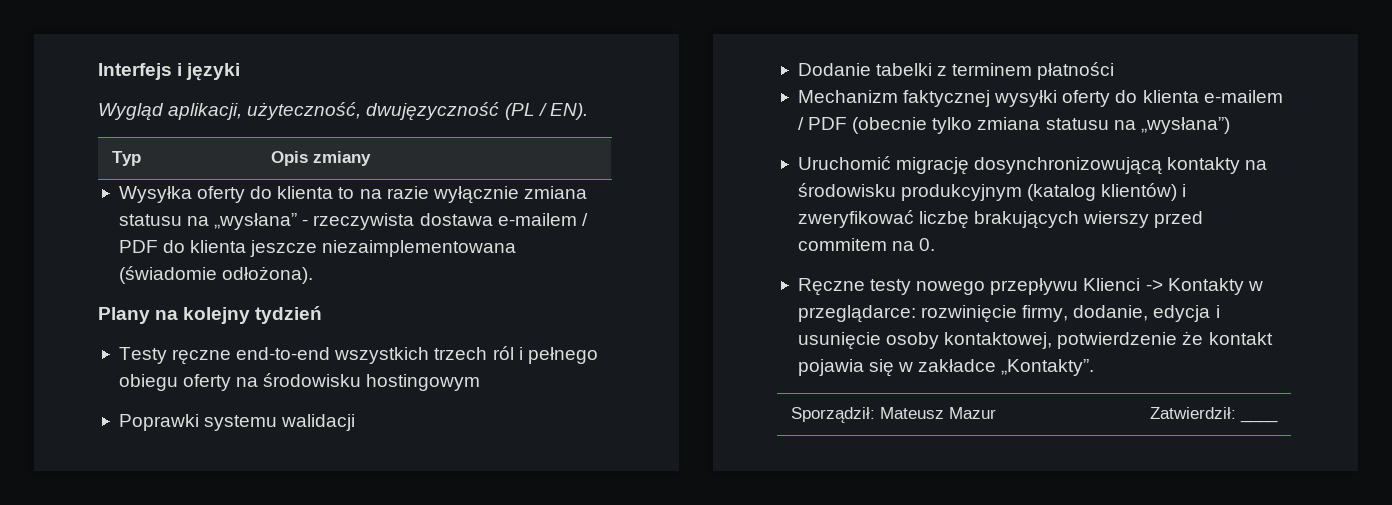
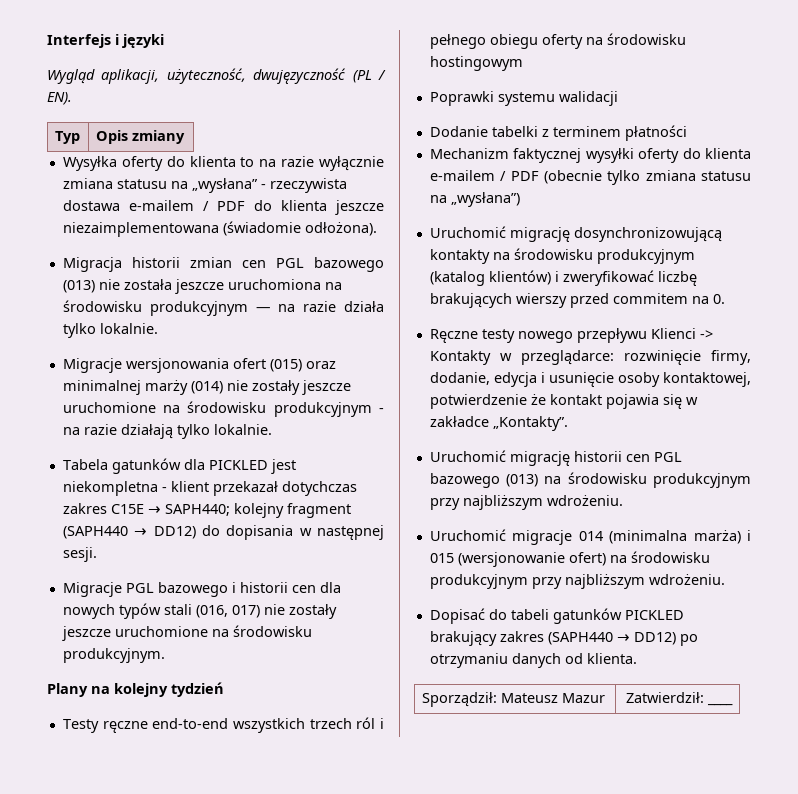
(314, 275) none -> [62,257,384,272] [62,279,342,294] [62,300,384,316] [62,323,158,338] [62,358,336,373] [62,380,351,395] [62,401,384,417] [62,424,272,439] [62,458,296,474] [62,481,357,496] [62,503,351,518] [62,525,384,540] [62,547,97,562] [62,582,341,597] [62,603,337,619] [61,625,312,641] [62,648,165,663] // Migracja historii zmian cen PGL bazowego (013) nie została jeszcze uruchomiona na środowisku produkcyjnym — na razie działa tylko lokalnie. // Migracje wersjonowania ofert (015) oraz minimalnej marży (014) nie zostały jeszcze uruchomione na środowisku produkcyjnym - na razie działają tylko lokalnie. // Tabela gatunków dla PICKLED jest niekompletna - klient przekazał dotychczas zakres C15E → SAPH440; kolejny fragment (SAPH440 → DD12) do dopisania w następnej sesji. // Migracje PGL bazowego i historii cen dla nowych typów stali (016, 017) nie zostały jeszcze uruchomione na środowisku produkcyjnym.
(1095, 367) none -> [429,450,682,466] [429,472,751,488] [429,495,623,510] [429,529,751,545] [429,551,710,567] [429,574,725,589] [429,608,684,624] [429,631,698,646] [429,653,637,668] // Uruchomić migrację historii cen PGL bazowego (013) na środowisku produkcyjnym przy najbliższym wdrożeniu. // Uruchomić migracje 014 (minimalna marża) i 015 (wersjonowanie ofert) na środowisku produkcyjnym przy najbliższym wdrożeniu. // Dopisać do tabeli gatunków PICKLED brakujący zakres (SAPH440 → DD12) po otrzymaniu danych od klienta.

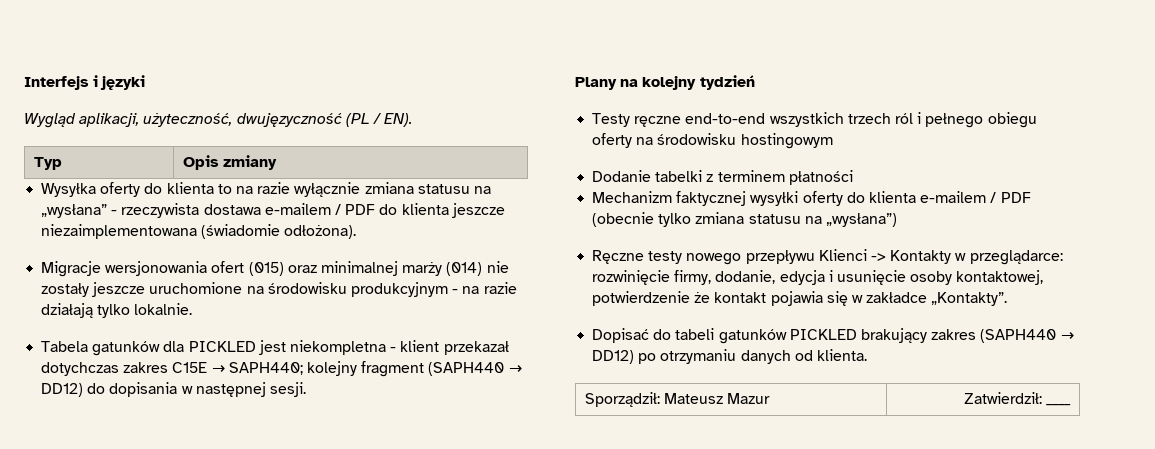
[62,257,384,272] [62,279,342,294] [62,300,384,316] [62,323,158,338] // Migracja historii zmian cen PGL bazowego (013) nie została jeszcze uruchomiona na środowisku produkcyjnym — na razie działa tylko lokalnie. -> (357, 232) none
[62,582,341,597] [62,603,337,619] [61,625,312,641] [62,648,165,663] // Migracje PGL bazowego i historii cen dla nowych typów stali (016, 017) nie zostały jeszcze uruchomione na środowisku produkcyjnym. -> (306, 389) none
[429,91,618,106] // Poprawki systemu walidacji -> (833, 141) none
[429,226,722,242] [429,248,695,264] [429,270,697,286] [429,293,725,308] // Uruchomić migrację dosynchronizowującą kontakty na środowisku produkcyjnym (katalog klientów) i zweryfikować liczbę brakujących wierszy przed commitem na 0. -> (897, 220) none
[429,450,682,466] [429,472,751,488] [429,495,623,510] [429,529,751,545] [429,551,710,567] [429,574,725,589] // Uruchomić migrację historii cen PGL bazowego (013) na środowisku produkcyjnym przy najbliższym wdrożeniu. // Uruchomić migracje 014 (minimalna marża) i 015 (wersjonowanie ofert) na środowisku produkcyjnym przy najbliższym wdrożeniu. -> (1008, 299) none

